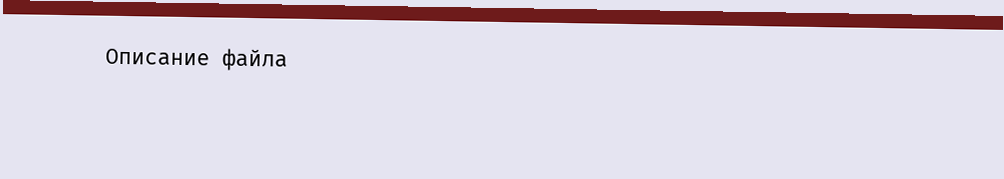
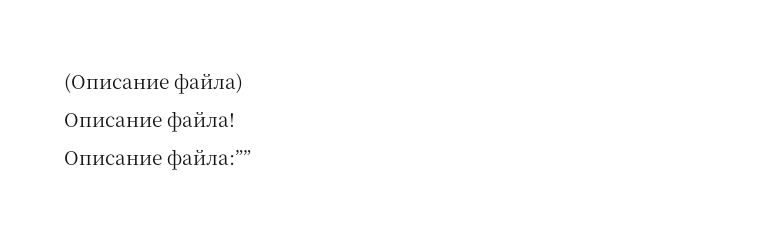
[105,48,288,72] Описание файла -> [64,73,244,94] [64,111,236,132] [64,149,252,170] (Описание файла) // Описание файла! // Описание файла:””

